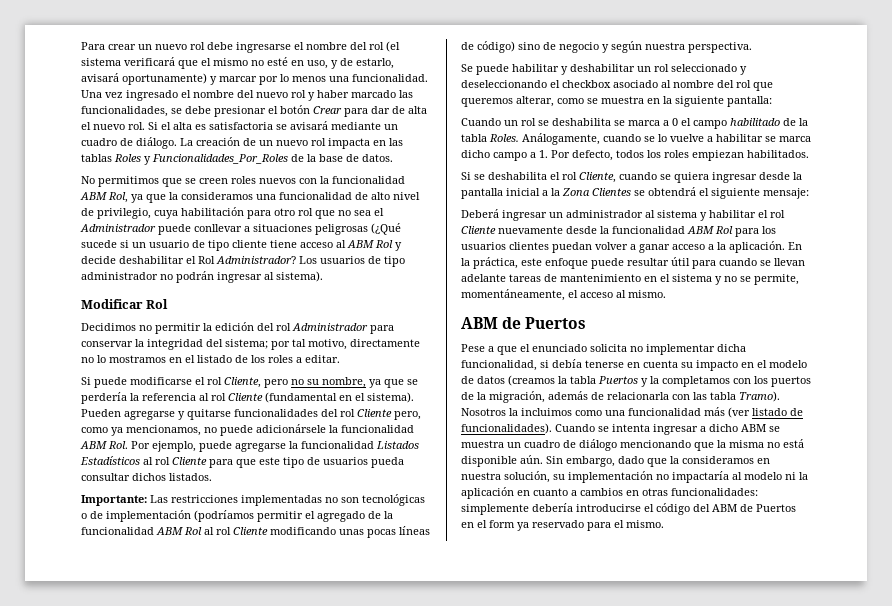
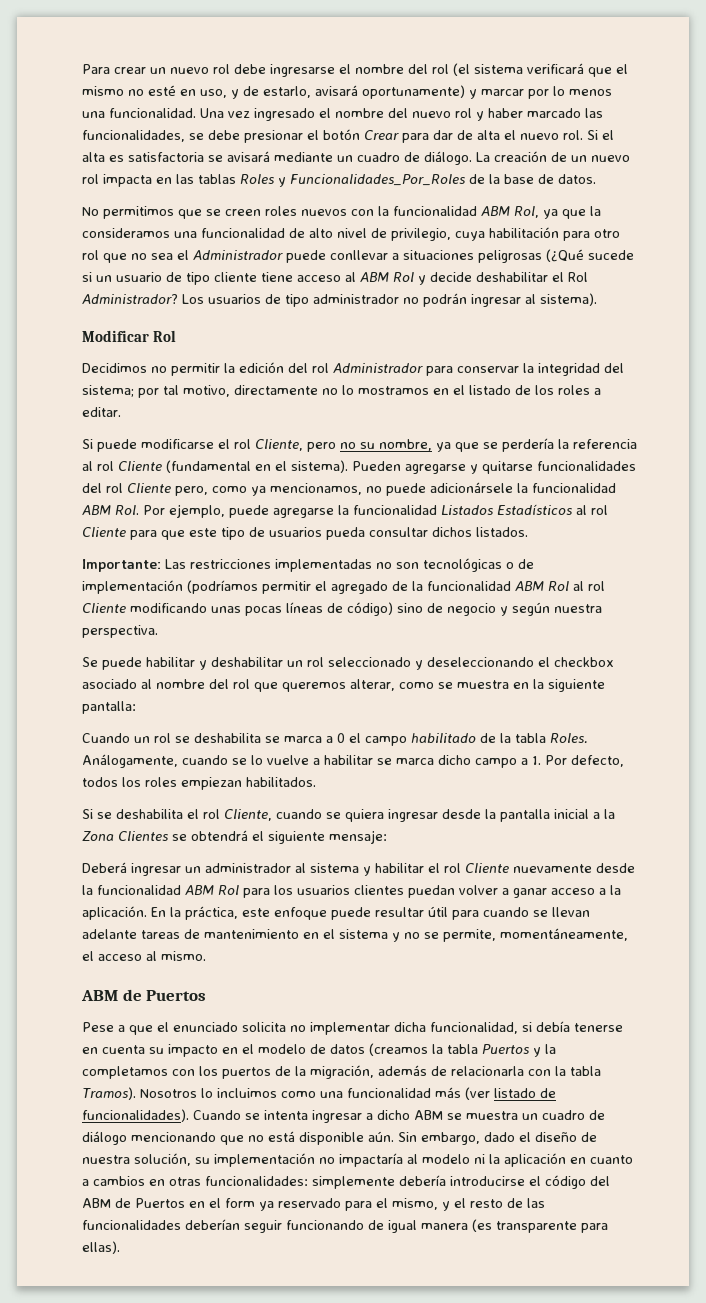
[693,391,780,402] [461,408,518,416] las tabla Tramo). Nosotros la -> [555,1066,601,1076] [82,1087,213,1100] la tabla Tramos). Nosotros lo
[717,440,764,448] la misma -> (244, 1140) none
[647,456,770,467] que la consideramos en -> [519,1132,597,1142] el diseño de
[626,520,664,528] mismo. -> [392,1198,545,1211] [82,1219,608,1233] [82,1241,120,1254] mismo, y el resto de las funcionalidades deberían seguir funcionando de igual manera (es transparente para ellas).

